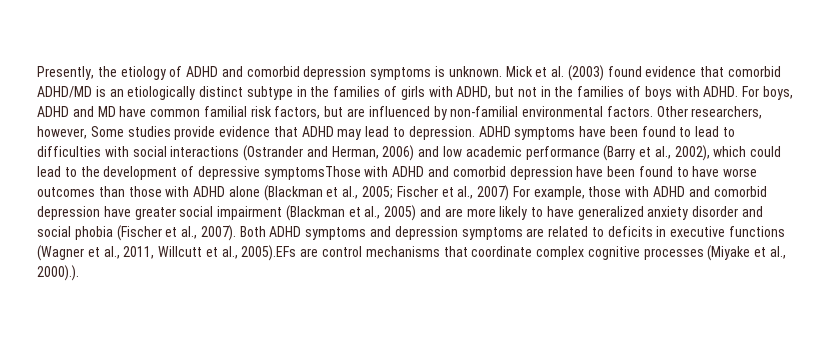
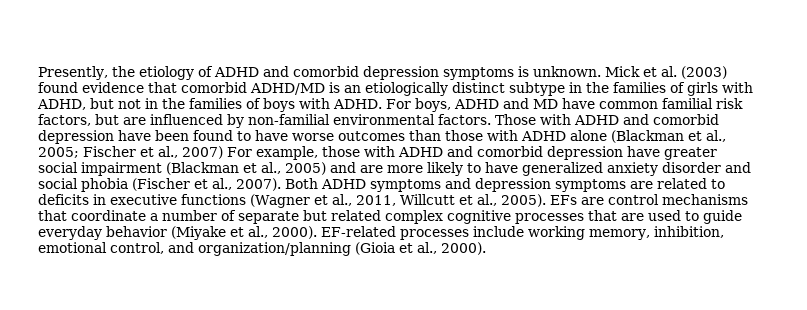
[656,106,763,119] [37,126,736,140] [37,145,782,161] [37,166,361,180] Other researchers, however, Some studies provide evidence that ADHD may lead to depression. ADHD symptoms have been found to lead to difficulties with social interactions (Ostrander and Herman, 2006) and low academic performance (Barry et al., 2002), which could lead to the development of depressive symptomsThose -> [495,114,536,125] Those
[241,245,297,261] 2005).EFs -> [500,194,577,207] 2005). EFs
[536,245,787,261] [37,265,79,281] complex cognitive processes (Miyake et al., 2000).). -> [150,210,742,224] [38,226,724,240] [38,242,486,256] a number of separate but related complex cognitive processes that are used to guide everyday behavior (Miyake et al., 2000). EF-related processes include working memory, inhibition, emotional control, and organization/planning (Gioia et al., 2000).

